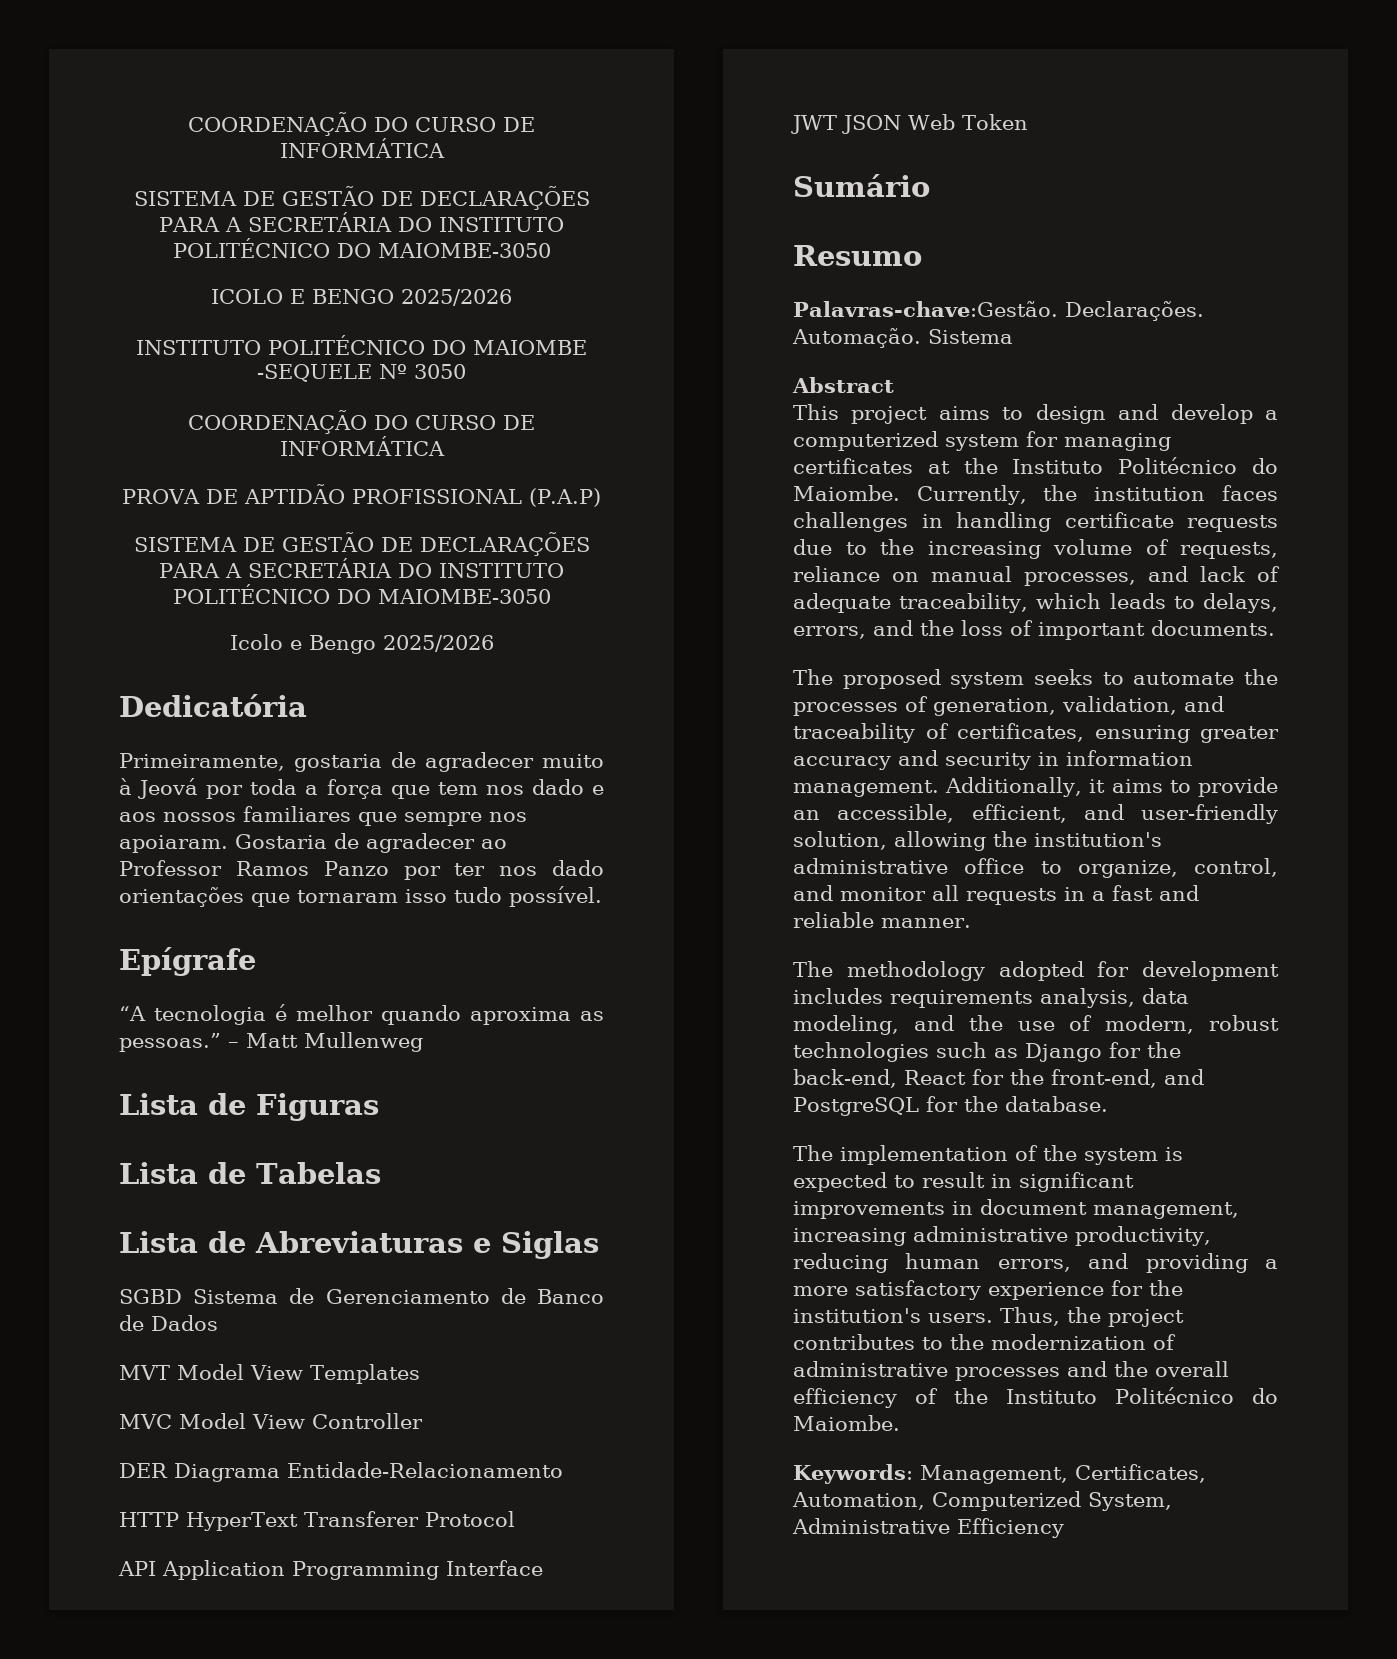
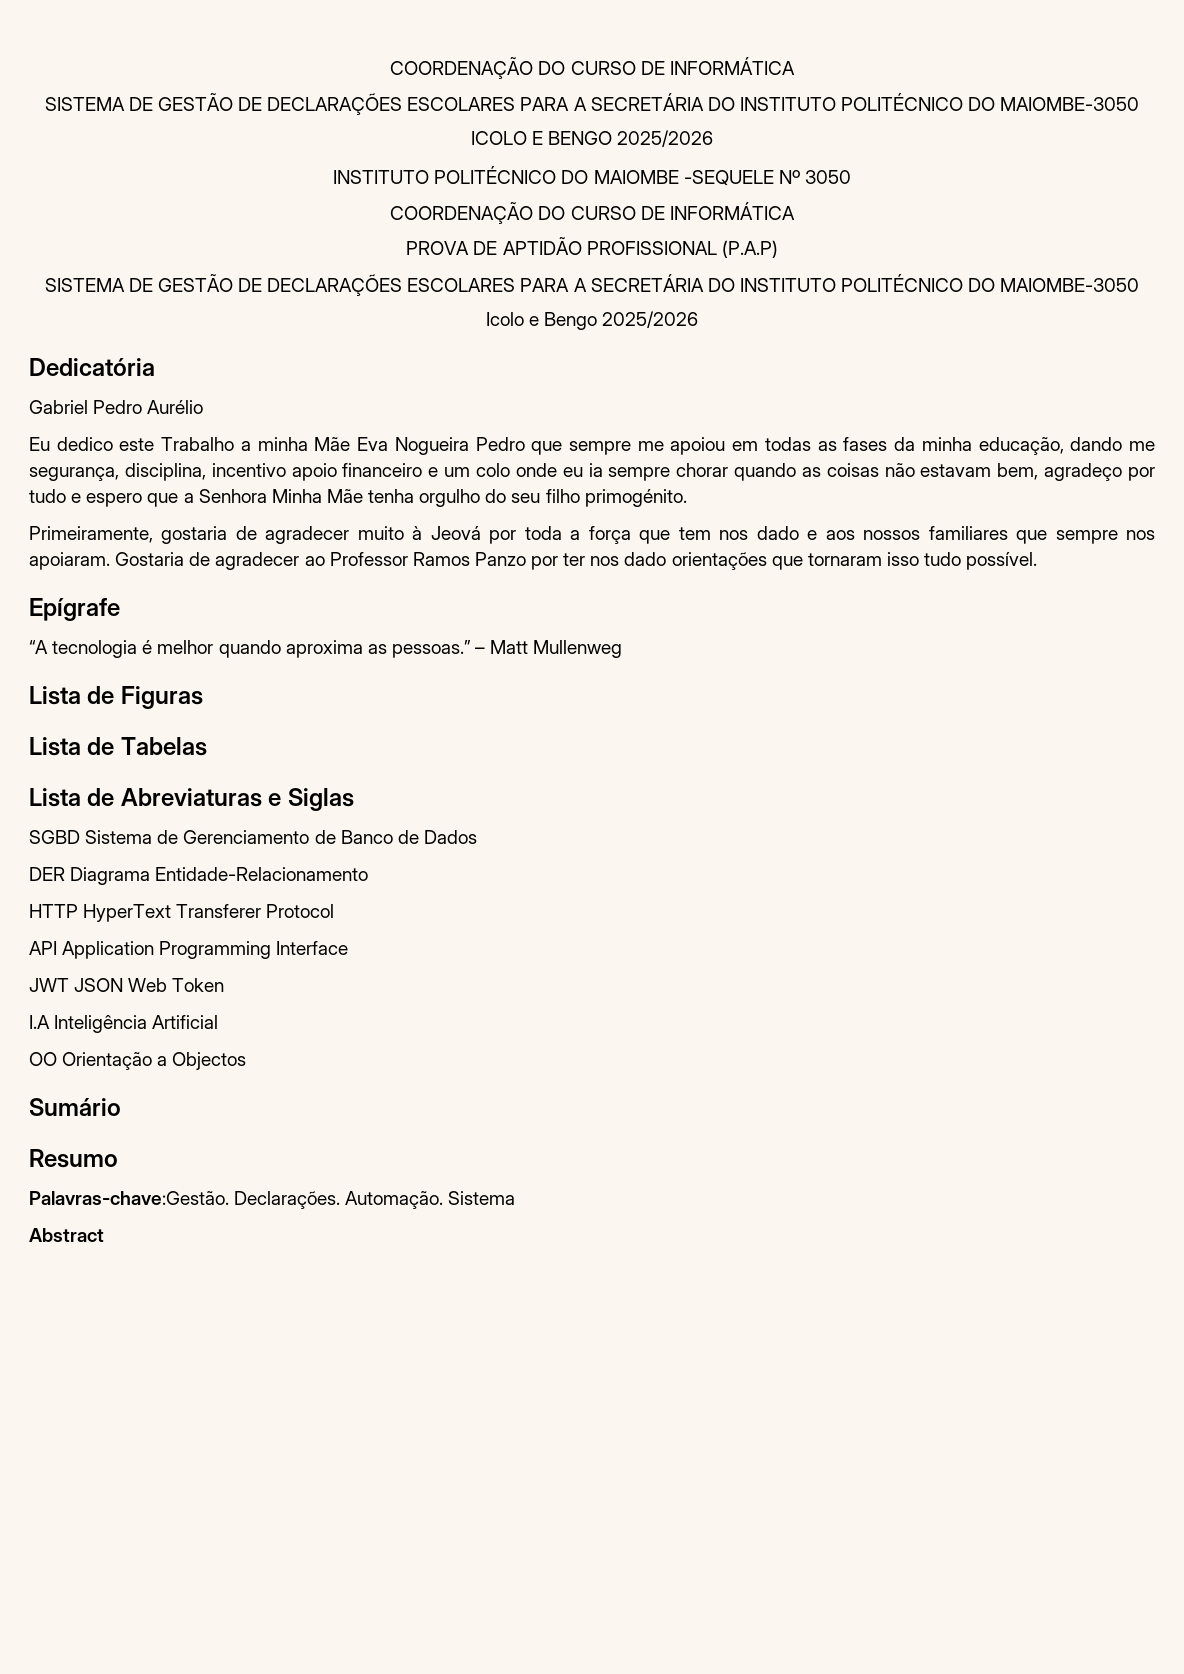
(590, 198) none -> [407,97,516,111] ESCOLARES
(590, 544) none -> [407,278,516,292] ESCOLARES
(307, 705) none -> [29,400,204,414] [29,437,1156,455] [29,463,1156,481] [29,489,687,507] // Gabriel Pedro Aurélio // Eu dedico este Trabalho a minha Mãe Eva Nogueira Pedro que sempre me apoiou em todas as fases da minha educação, dando me segurança, disciplina, incentivo apoio financeiro e um colo onde eu ia sempre chorar quando as coisas não estavam bem, agradeço por tudo e espero que a Senhora Minha Mãe tenha orgulho do seu filho primogénito.
[119,1364,420,1384] [119,1413,423,1429] // MVT Model View Templates // MVC Model View Controller -> (477, 837) none
(1028, 122) none -> [29,1015,219,1033] [29,1052,247,1070] // I.A Inteligência Artificial // OO Orientação a Objectos
[793,404,1278,424] [793,431,1171,451] [793,457,1278,474] [793,485,1278,505] [793,512,1278,532] [793,539,1278,559] [793,566,1280,586] [793,593,1278,613] [793,620,1275,640] [793,669,1278,689] [793,696,1224,716] [793,723,1279,743] [793,750,1193,770] [793,777,1278,797] [793,804,1278,824] [793,831,1162,851] [793,858,1278,878] [793,885,1199,905] [793,912,971,928] [793,961,1279,981] [793,988,1189,1008] [793,1015,1279,1035] [793,1042,1181,1062] [793,1069,1204,1088] [793,1096,1108,1116] [793,1145,1183,1165] [793,1172,1134,1192] [793,1199,1239,1219] [793,1226,1211,1246] [793,1253,1278,1273] [793,1280,1183,1300] [793,1307,1184,1327] [793,1334,1176,1350] [793,1361,1229,1381] [793,1387,1278,1408] [793,1415,900,1431] [793,1464,1206,1484] [792,1491,1172,1511] [792,1518,1064,1538] // This project aims to design and develop a computerized system for managing certificates at the Instituto Politécnico do Maiombe. Currently, the institution faces challenges in handling certificate requests due to the increasing volume of requests, reliance on manual processes, and lack of adequate traceability, which leads to delays, errors, and the loss of important documents. // The proposed system seeks to automate the processes of generation, validation, and traceability of certificates, ensuring greater accuracy and security in information management. Additionally, it aims to provide an accessible, efficient, and user-friendly solution, allowing the institution's administrative office to organize, control, and monitor all requests in a fast and reliable manner. // The methodology adopted for development includes requirements analysis, data modeling, and the use of modern, robust technologies such as Django for the back-end, React for the front-end, and PostgreSQL for the database. // The implementation of the system is expected to result in significant improvements in document management, increasing administrative productivity, reducing human errors, and providing a more satisfactory experience for the institution's users. Thus, the project contributes to the modernization of administrative processes and the overall efficiency of the Instituto Politécnico do Maiombe. // Keywords: Management, Certificates, Automation, Computerized System, Administrative Efficiency -> (104, 1235) none

